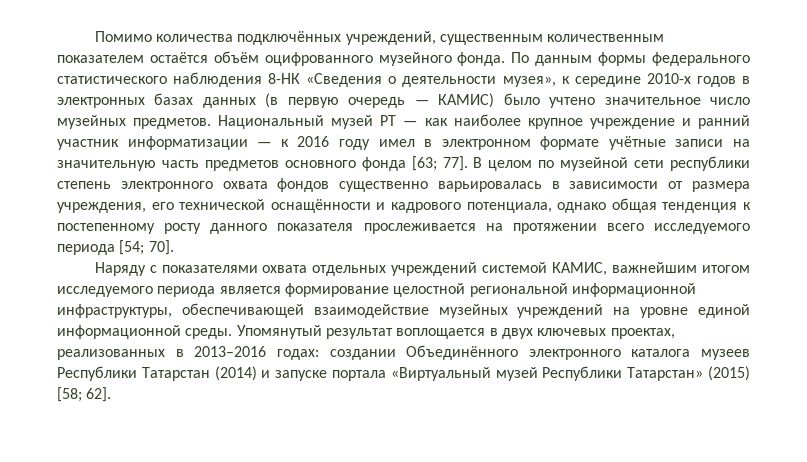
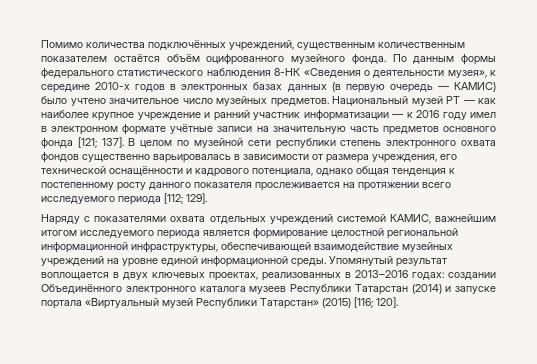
[411,156,468,171] [63; 77]. -> [77,137,124,148] [121; 137].
[119,240,174,255] [54; 70]. -> [164,193,207,204] [112; 129].
[57,387,112,402] [58; 62]. -> [354,297,398,308] [116; 120].

